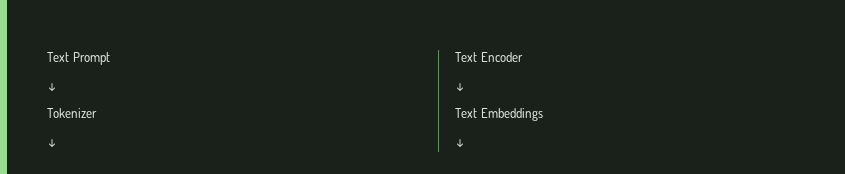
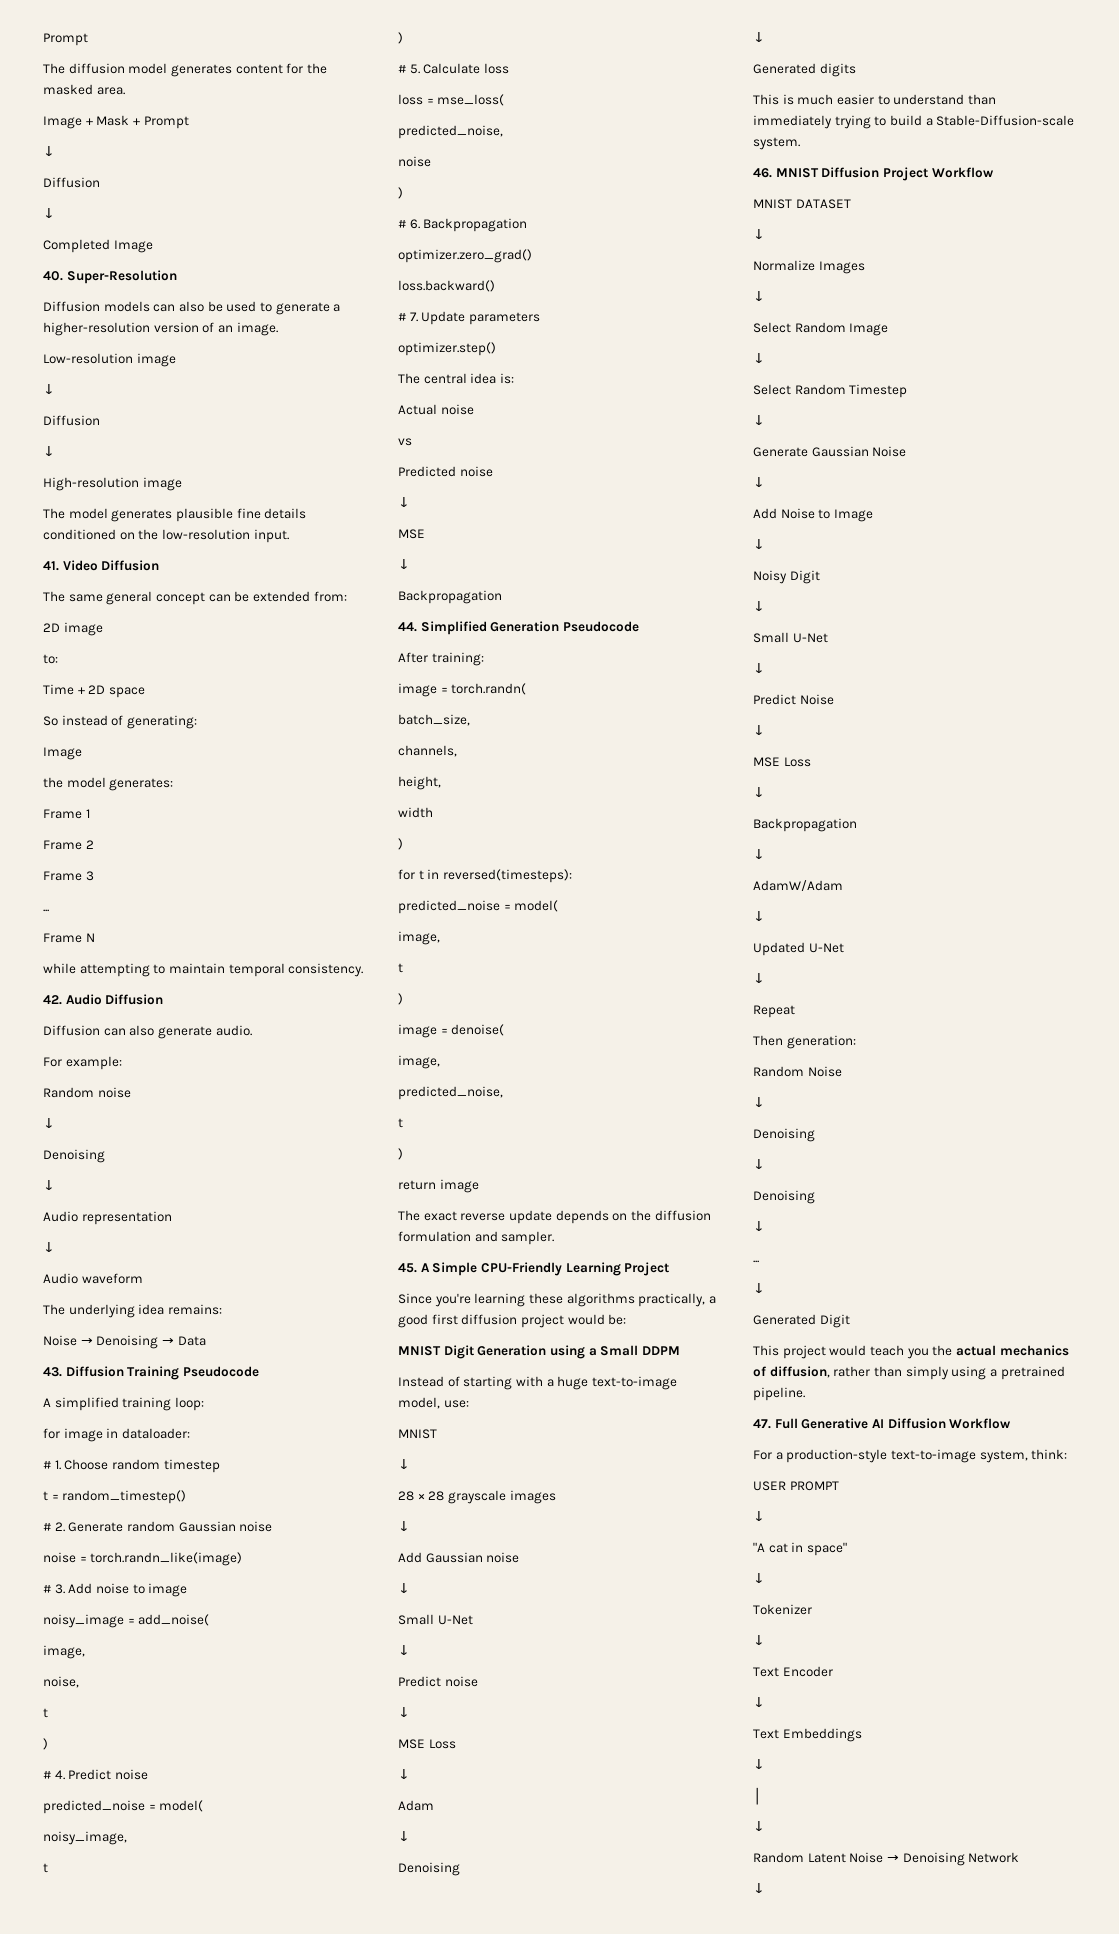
[47,52,110,65] Text Prompt -> [43,33,88,46] [43,63,327,77] [43,84,125,95] [43,115,189,129] [43,146,55,156] [43,177,100,188] [43,208,55,218] [43,239,153,253] [43,270,177,284] [43,301,341,315] [43,322,278,336] [43,353,176,367] [43,384,55,394] [43,415,100,426] [43,446,55,456] [43,477,182,491] [43,508,307,522] [43,529,289,543] [43,560,160,571] [43,591,347,605] [43,622,103,636] [43,654,58,664] [43,684,145,698] [43,715,197,729] [43,747,82,760] [43,777,174,791] [43,809,90,819] [43,840,94,850] [43,871,94,881] [43,909,49,912] [43,933,95,943] [43,963,364,977] [43,994,164,1005] [43,1025,252,1039] [43,1056,122,1070] [43,1087,131,1098] [43,1118,55,1128] [43,1149,105,1163] [43,1180,55,1190] [43,1211,172,1225] [43,1242,55,1252] [43,1273,143,1284] [43,1304,222,1318] [43,1335,206,1349] [43,1366,259,1380] [43,1397,204,1411] [43,1428,190,1442] [43,1459,220,1473] [43,1490,187,1504] [43,1521,273,1532] [43,1552,243,1566] [43,1583,188,1597] [43,1614,210,1628] [43,1645,85,1659] [43,1676,79,1688] [43,1708,48,1718] [43,1738,48,1750] [43,1769,148,1780] [43,1800,204,1814] [43,1831,127,1845] [43,1863,48,1873] [398,32,403,44] [398,63,509,74] [398,94,505,106] [398,125,503,139] [398,156,431,167] [398,187,403,199] [398,218,528,232] [398,249,532,263] [398,280,495,292] [398,311,540,325] [398,342,496,356] [398,373,514,384] [398,404,474,415] [398,438,412,446] [398,466,493,477] [398,497,410,507] [398,529,425,539] [398,559,410,569] [398,590,502,604] [398,621,639,635] [398,652,484,666] [398,683,527,697] [398,714,470,726] [398,745,457,757] [398,776,441,790] [398,807,433,818] [398,838,403,850] [398,869,572,883] [398,900,559,914] [398,931,440,945] [398,963,403,973] [398,993,403,1005] [398,1024,505,1038] [398,1055,440,1069] [398,1086,503,1100] [398,1118,403,1128] [398,1148,403,1160] [398,1179,479,1193] [398,1210,711,1224] [398,1231,555,1245] [398,1262,670,1276] [398,1293,716,1307] [398,1314,627,1328] [398,1345,680,1359] [398,1376,677,1390] [398,1397,469,1409] [398,1429,437,1439] [398,1459,410,1469] [398,1490,556,1504] [398,1521,410,1531] [398,1552,520,1563] [398,1583,410,1593] [398,1614,473,1625] [398,1645,410,1655] [398,1676,478,1687] [398,1707,410,1717] [398,1739,456,1749] [398,1769,410,1779] [398,1800,434,1811] [398,1831,410,1841] [398,1862,460,1876] [753,32,765,42] [753,63,856,77] [753,94,996,105] [753,115,1075,129] [753,137,800,150] [753,167,994,181] [753,199,851,209] [753,229,765,239] [753,260,865,274] [753,291,765,301] [753,322,889,336] [753,353,765,363] [753,384,908,398] [753,415,765,425] [753,446,907,457] [753,477,765,487] [753,508,873,522] [753,539,765,549] [753,570,820,584] [753,601,765,611] [753,632,828,643] [753,663,765,673] [753,694,834,705] [753,725,765,735] [753,757,811,767] [753,787,765,797] [753,818,857,832] [753,849,765,859] [753,880,843,891] [753,911,765,921] [753,942,844,956] [753,973,765,983] [753,1005,795,1018] [753,1035,856,1049] [753,1066,842,1077] [753,1097,765,1107] [753,1128,815,1142] [753,1159,765,1169] [753,1190,815,1204] [753,1221,765,1231] [753,1260,759,1263] [753,1283,765,1293] [753,1314,850,1328] [753,1345,1069,1359] [753,1366,1065,1380] [753,1387,805,1401] [753,1418,1012,1429] [753,1449,1068,1463] [753,1481,839,1491] [753,1511,765,1521] [753,1542,847,1556] Prompt // The diffusion model generates content for the masked area. // Image + Mask + Prompt // ↓ // Diffusion // ↓ // Completed Image // 40. Super-Resolution // Diffusion models can also be used to generate a higher-resolution version of an image. // Low-resolution image // ↓ // Diffusion // ↓ // High-resolution image // The model generates plausible fine details conditioned on the low-resolution input. // 41. Video Diffusion // The same general concept can be extended from: // 2D image // to: // Time + 2D space // So instead of generating: // Image // the model generates: // Frame 1 // Frame 2 // Frame 3 // ... // Frame N // while attempting to maintain temporal consistency. // 42. Audio Diffusion // Diffusion can also generate audio. // For example: // Random noise // ↓ // Denoising // ↓ // Audio representation // ↓ // Audio waveform // The underlying idea remains: // Noise → Denoising → Data // 43. Diffusion Training Pseudocode // A simplified training loop: // for image in dataloader: // # 1. Choose random timestep // t = random_timestep() // # 2. Generate random Gaussian noise // noise = torch.randn_like(image) // # 3. Add noise to image // noisy_image = add_noise( // image, // noise, // t // ) // # 4. Predict noise // predicted_noise = model( // noisy_image, // t // ) // # 5. Calculate loss // loss = mse_loss( // predicted_noise, // noise // ) // # 6. Backpropagation // optimizer.zero_grad() // loss.backward() // # 7. Update parameters // optimizer.step() // The central idea is: // Actual noise // vs // Predicted noise // ↓ // MSE // ↓ // Backpropagation // 44. Simplified Generation Pseudocode // After training: // image = torch.randn( // batch_size, // channels, // height, // width // ) // for t in reversed(timesteps): // predicted_noise = model( // image, // t // ) // image = denoise( // image, // predicted_noise, // t // ) // return image // The exact reverse update depends on the diffusion formulation and sampler. // 45. A Simple CPU-Friendly Learning Project // Since you're learning these algorithms practically, a good first diffusion project would be: // MNIST Digit Generation using a Small DDPM // Instead of starting with a huge text-to-image model, use: // MNIST // ↓ // 28 × 28 grayscale images // ↓ // Add Gaussian noise // ↓ // Small U-Net // ↓ // Predict noise // ↓ // MSE Loss // ↓ // Adam // ↓ // Denoising // ↓ // Generated digits // This is much easier to understand than immediately trying to build a Stable-Diffusion-scale system. // 46. MNIST Diffusion Project Workflow // MNIST DATASET // ↓ // Normalize Images // ↓ // Select Random Image // ↓ // Select Random Timestep // ↓ // Generate Gaussian Noise // ↓ // Add Noise to Image // ↓ // Noisy Digit // ↓ // Small U-Net // ↓ // Predict Noise // ↓ // MSE Loss // ↓ // Backpropagation // ↓ // AdamW/Adam // ↓ // Updated U-Net // ↓ // Repeat // Then generation: // Random Noise // ↓ // Denoising // ↓ // Denoising // ↓ // ... // ↓ // Generated Digit // This project would teach you the actual mechanics of diffusion, rather than simply using a pretrained pipeline. // 47. Full Generative AI Diffusion Workflow // For a production-style text-to-image system, think: // USER PROMPT // ↓ // "A cat in space"
(465, 143) none -> [753,1787,761,1805] [753,1821,765,1831] [753,1852,1020,1866] [753,1883,765,1893] // │ // ↓ // Random Latent Noise → Denoising Network // ↓

